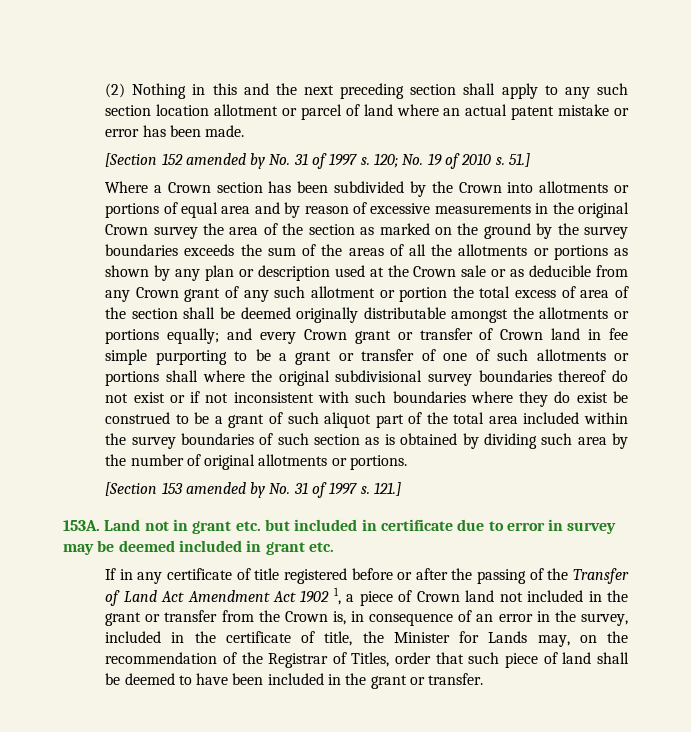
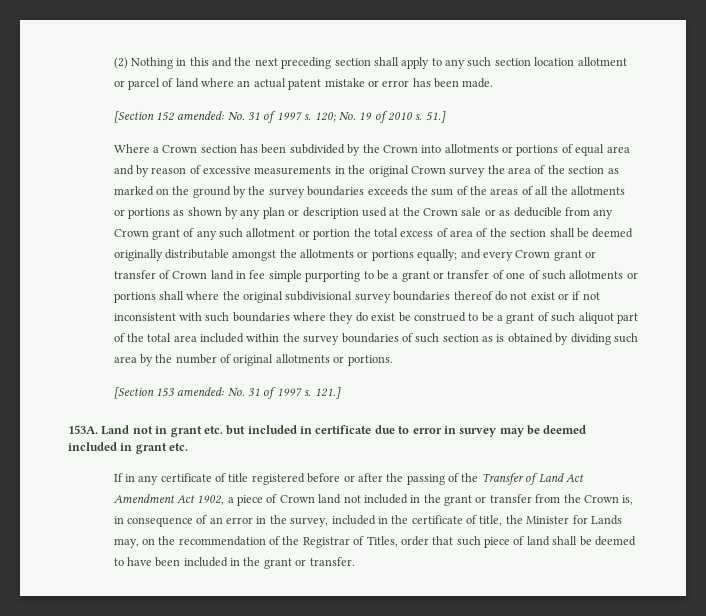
[185,153,266,169] amended by -> [177,111,225,120] amended:
[185,482,266,498] amended by -> [177,387,225,396] amended:
[300,587,341,605] 1902 1, -> [197,495,225,505] 1902,

